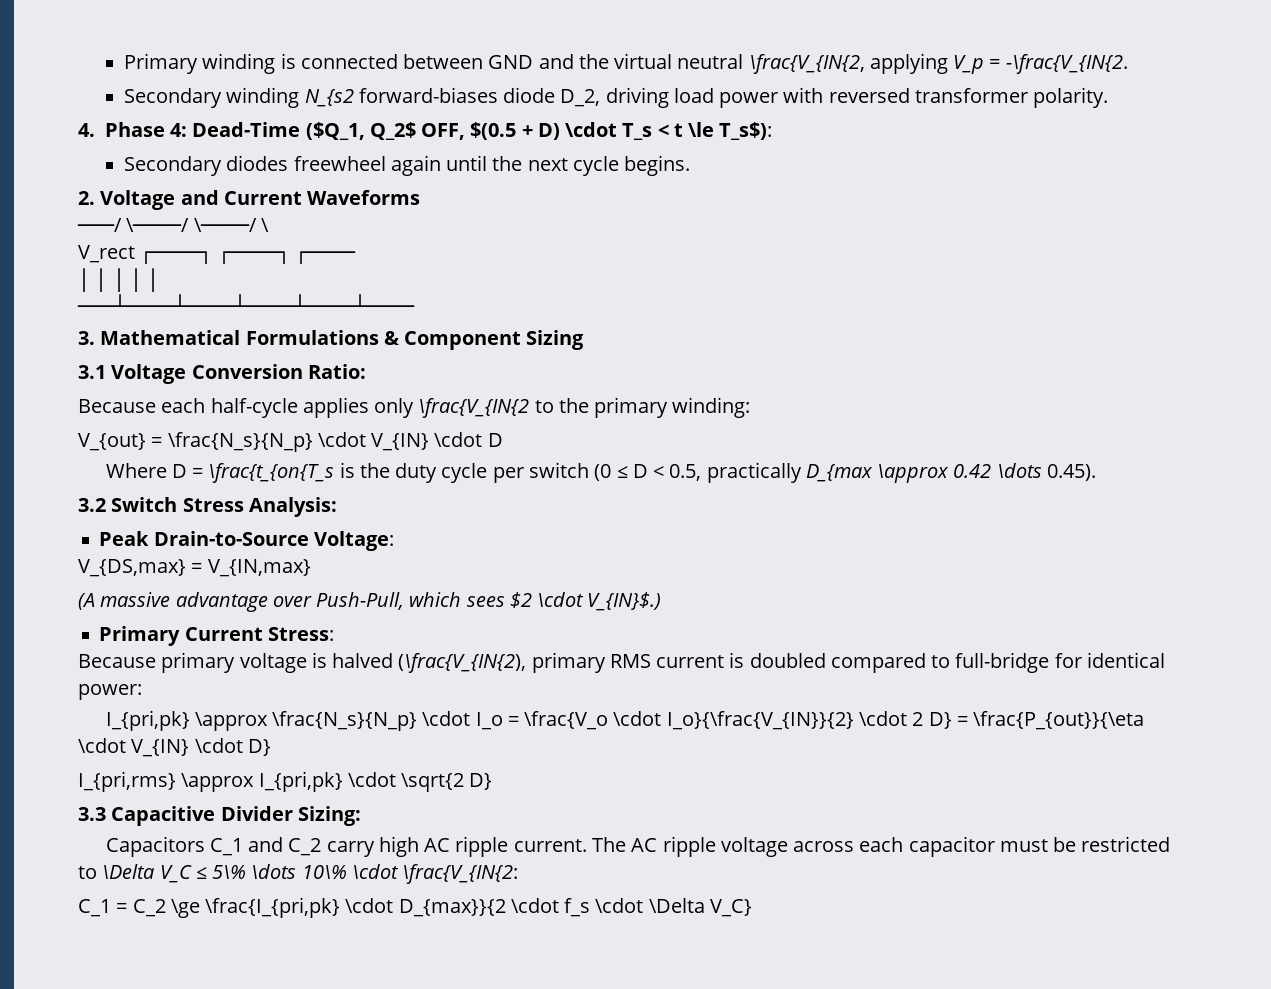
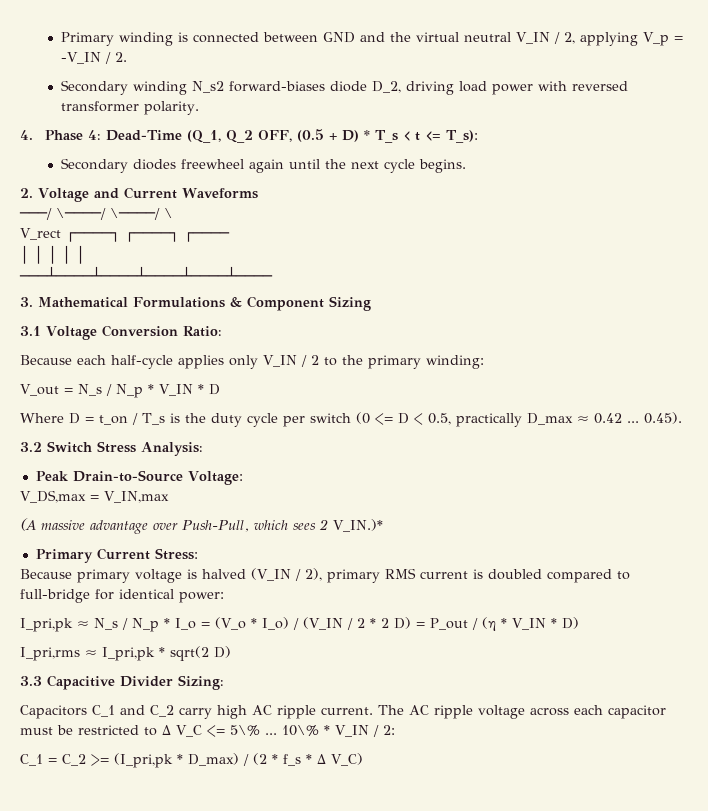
[748,53,1128,74] \frac{V_{IN{2, applying V_p = -\frac{V_{IN{2. -> [515,32,683,46] [60,52,127,64] V_IN / 2, applying V_p = -V_IN / 2.
[304,89,354,107] N_{s2 -> [191,81,224,93] N_s2
[305,122,517,140] ($Q_1, Q_2$ OFF, $(0.5 -> [186,129,324,143] (Q_1, Q_2 OFF, (0.5
[565,122,618,137] \cdot -> [363,130,370,140] *
[688,122,773,140] \le T_s$): -> [424,130,478,143] <= T_s):
[418,398,530,418] \frac{V_{IN{2 -> [263,355,319,367] V_IN / 2
[78,432,483,452] V_{out} = \frac{N_s}{N_p} \cdot V_{IN} \cdot -> [20,384,204,398] V_out = N_s / N_p * V_IN *
[208,463,335,483] \frac{t_{on{T_s -> [99,413,165,425] t_on / T_s
[616,466,628,478] ≤ -> [375,413,393,425] <=
[805,463,1042,483] D_{max \approx 0.42 \dots -> [527,413,639,425] D_max ≈ 0.42 ...
[78,559,311,577] V_{DS,max} = V_{IN,max} -> [20,490,169,503] V_DS,max = V_IN,max
[509,592,662,611] $2 \cdot V_{IN}$.) -> [319,519,383,532] 2 V_IN.)*
[398,653,527,673] (\frac{V_{IN{2), -> [251,568,322,581] (V_IN / 2),
[105,710,1145,731] [78,738,271,757] [78,771,493,792] I_{pri,pk} \approx \frac{N_s}{N_p} \cdot I_o = \frac{V_o \cdot I_o}{\frac{V_{IN}}{2} \cdot 2 D} = \frac{P_{out}}{\eta \cdot V_{IN} \cdot D} // I_{pri,rms} \approx I_{pri,pk} \cdot \sqrt{2 D} -> [20,617,579,632] [20,646,231,661] I_pri,pk ≈ N_s / N_p * I_o = (V_o * I_o) / (V_IN / 2 * 2 D) = P_out / (η * V_IN * D) // I_pri,rms ≈ I_pri,pk * sqrt(2 D)
[102,864,519,884] [78,897,752,918] \Delta V_C ≤ 5\% \dots 10\% \cdot \frac{V_{IN{2: // C_1 = C_2 \ge \frac{I_{pri,pk} \cdot D_{max}}{2 \cdot f_s \cdot \Delta V_C} -> [162,725,395,737] [20,753,363,768] Δ V_C <= 5\% ... 10\% * V_IN / 2: // C_1 = C_2 >= (I_pri,pk * D_max) / (2 * f_s * Δ V_C)

